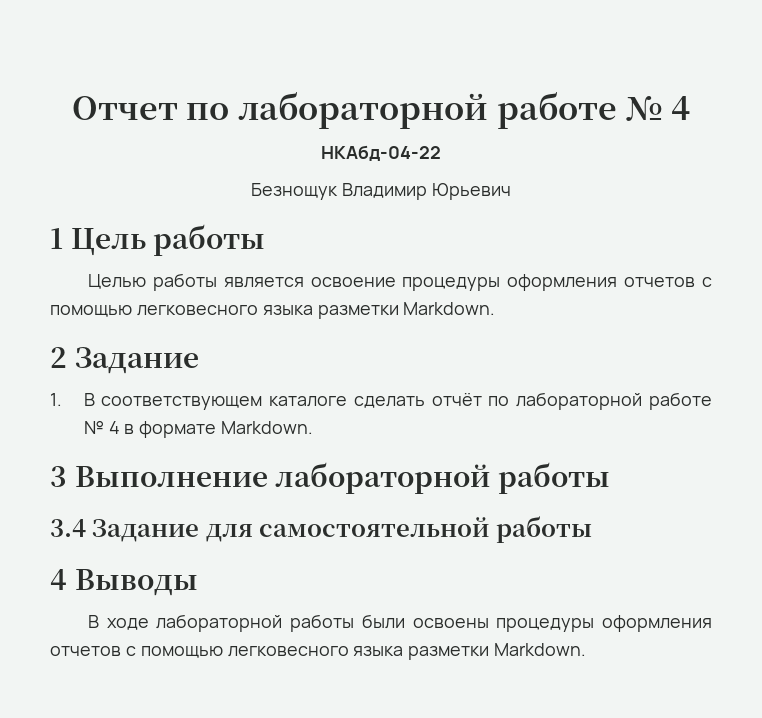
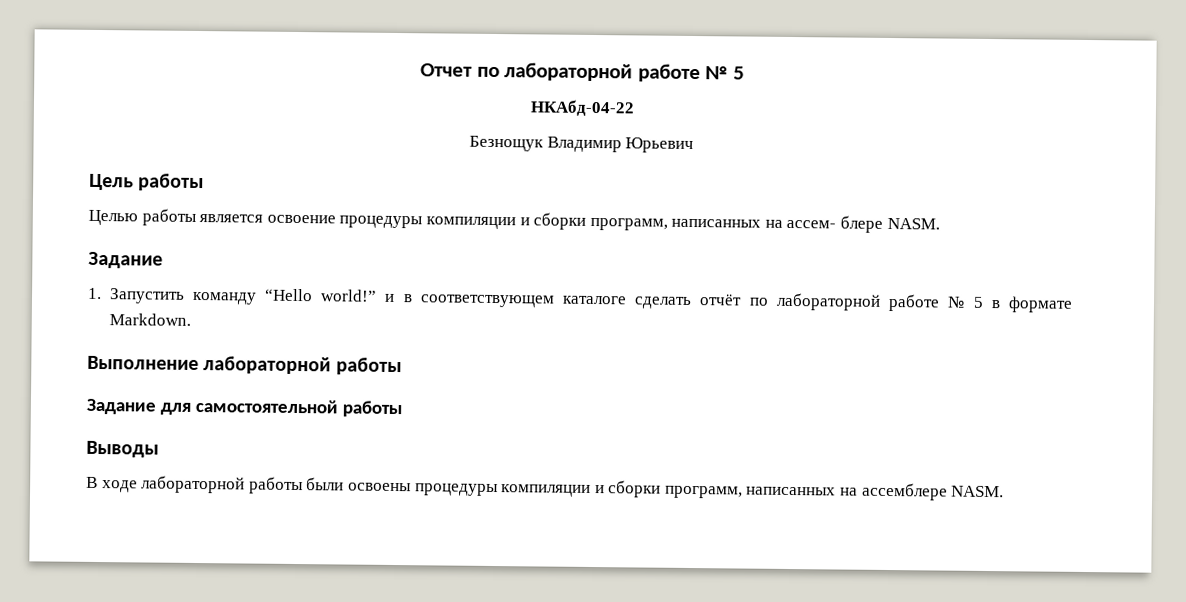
[671,96,691,120] 4 -> [732,66,745,80] 5
[50,228,63,249] 1 -> (695, 145) none
[507,274,712,291] [50,302,496,319] [50,347,199,374] [50,393,95,406] оформления отчетов с помощью легковесного языка разметки Markdown. // 2 Задание // 1. В -> [425,212,940,233] [88,251,163,269] [87,287,413,305] компиляции и сборки программ, написанных на ассем- блере NASM. // Задание // 1. Запустить команду “Hello world!” и в
[108,421,120,434] 4 -> [972,296,984,308] 5
[50,466,67,487] 3 -> (191, 319) none
[50,519,86,537] 3.4 -> (402, 366) none
[50,569,67,590] 4 -> (403, 409) none
[602,615,713,632] [50,643,587,660] оформления отчетов с помощью легковесного языка разметки Markdown. -> [501,480,1005,501] компиляции и сборки программ, написанных на ассемблере NASM.

